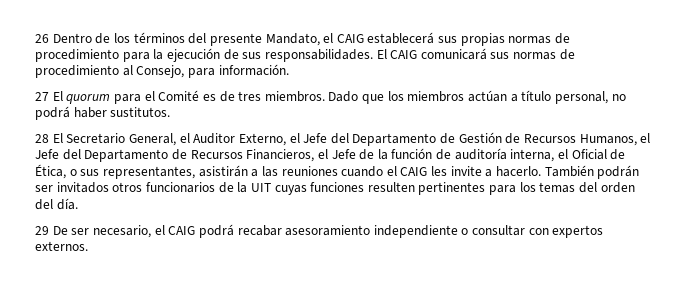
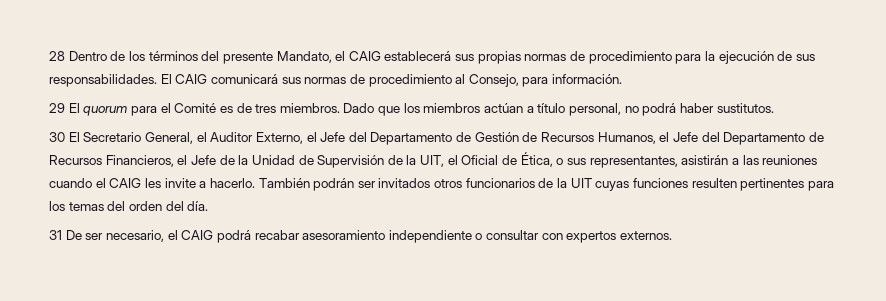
[35,34,49,43] 26 -> [49,51,65,61] 28
[35,92,49,101] 27 -> [49,103,65,113] 29
[35,134,49,143] 28 -> [49,132,65,142] 30
[391,148,555,162] función de auditoría interna, -> [251,155,445,168] Unidad de Supervisión de la UIT,
[35,226,49,235] 29 -> [49,230,62,240] 31

